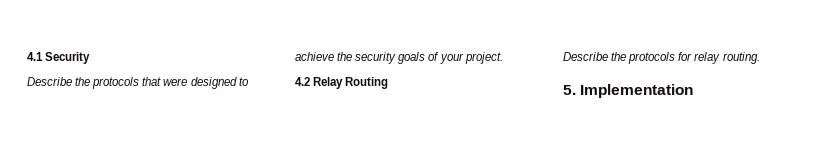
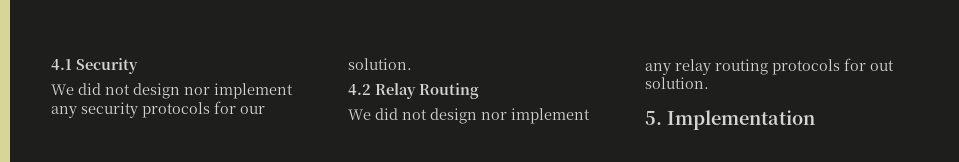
[27,77,249,89] [295,52,503,64] [295,77,389,89] [563,52,760,64] Describe the protocols that were designed to achieve the security goals of your project. // 4.2 Relay Routing // Describe the protocols for relay routing. -> [51,83,293,99] [51,101,265,118] [348,58,412,70] [348,83,479,99] [348,108,590,124] [645,58,894,75] [645,77,709,89] We did not design nor implement any security protocols for our solution. // 4.2 Relay Routing // We did not design nor implement any relay routing protocols for out solution.

